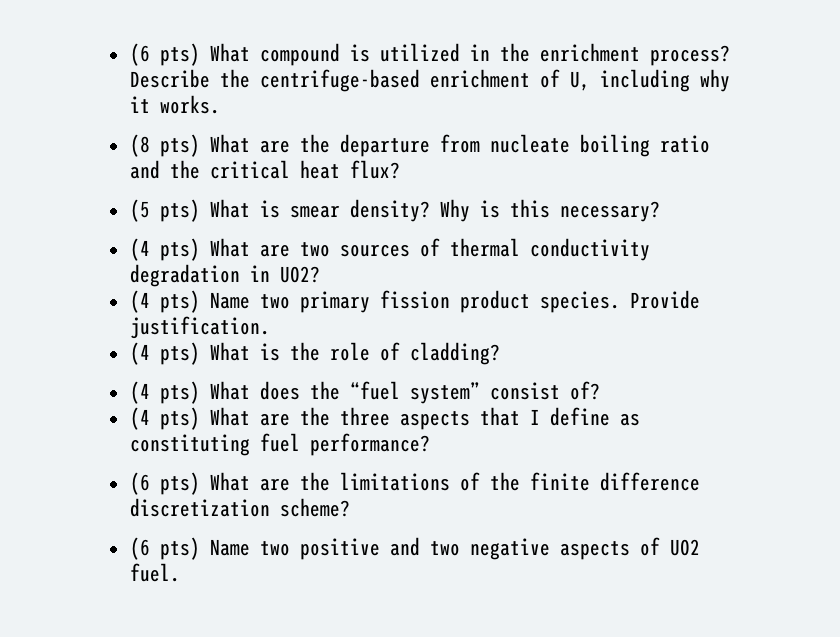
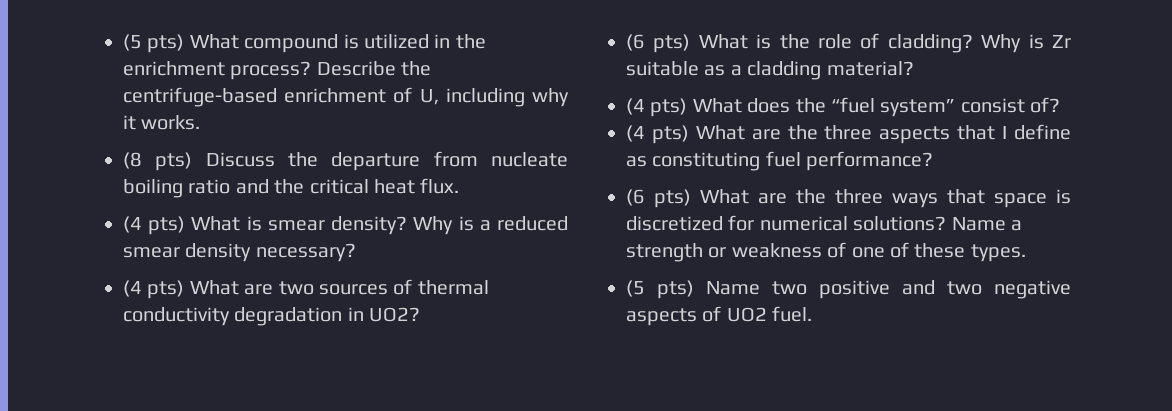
[129,43,150,66] (6 -> [123,34,142,51] (5
[209,134,290,153] What are -> [205,152,275,167] Discuss
[349,160,400,179] [129,199,150,222] flux? // (5 -> [420,178,460,194] [123,216,142,233] flux. // (4
[509,199,550,218] this -> [479,216,568,231] [123,243,252,262] a reduced smear density
[129,290,700,313] [129,316,270,339] [129,342,150,365] (4 pts) Name two primary fission product species. Provide justification. // (4 -> [626,34,645,51] (6
(500, 353) none -> [981,34,1071,53] [626,61,914,80] Why is Zr suitable as a cladding material?
[339,472,700,491] [129,498,350,517] [129,537,150,560] limitations of the finite difference discretization scheme? // (6 -> [835,189,1071,208] [626,215,1022,231] [626,242,1026,262] [626,280,645,297] three ways that space is discretized for numerical solutions? Name a strength or weakness of one of these types. // (5

